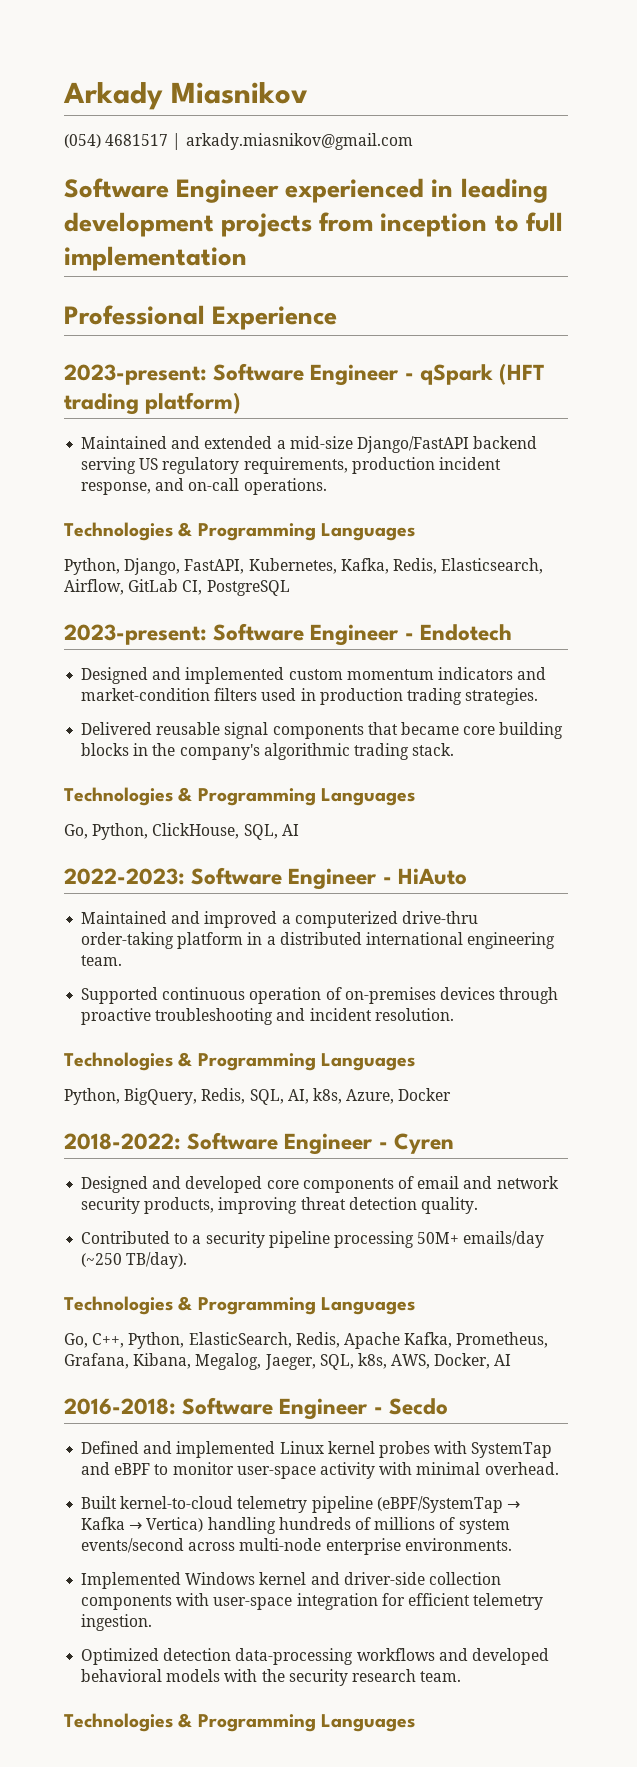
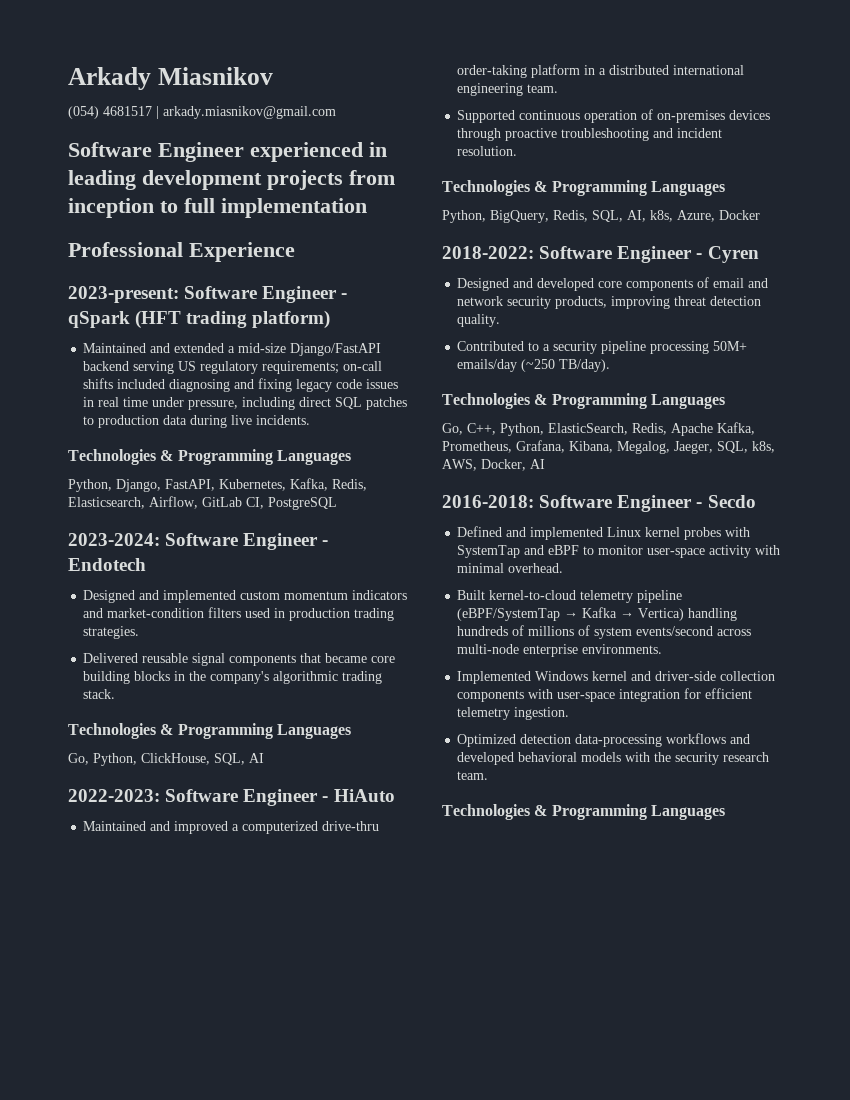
[243,457,501,474] [81,478,327,495] requirements, production incident response, and on-call operations. -> [262,361,383,374] [83,378,399,392] [83,397,408,410] [83,415,311,428] requirements; on-call shifts included diagnosing and fixing legacy code issues in real time under pressure, including direct SQL patches to production data during live incidents.
[64,624,207,645] 2023-present: -> [68,533,160,546] 2023-2024:

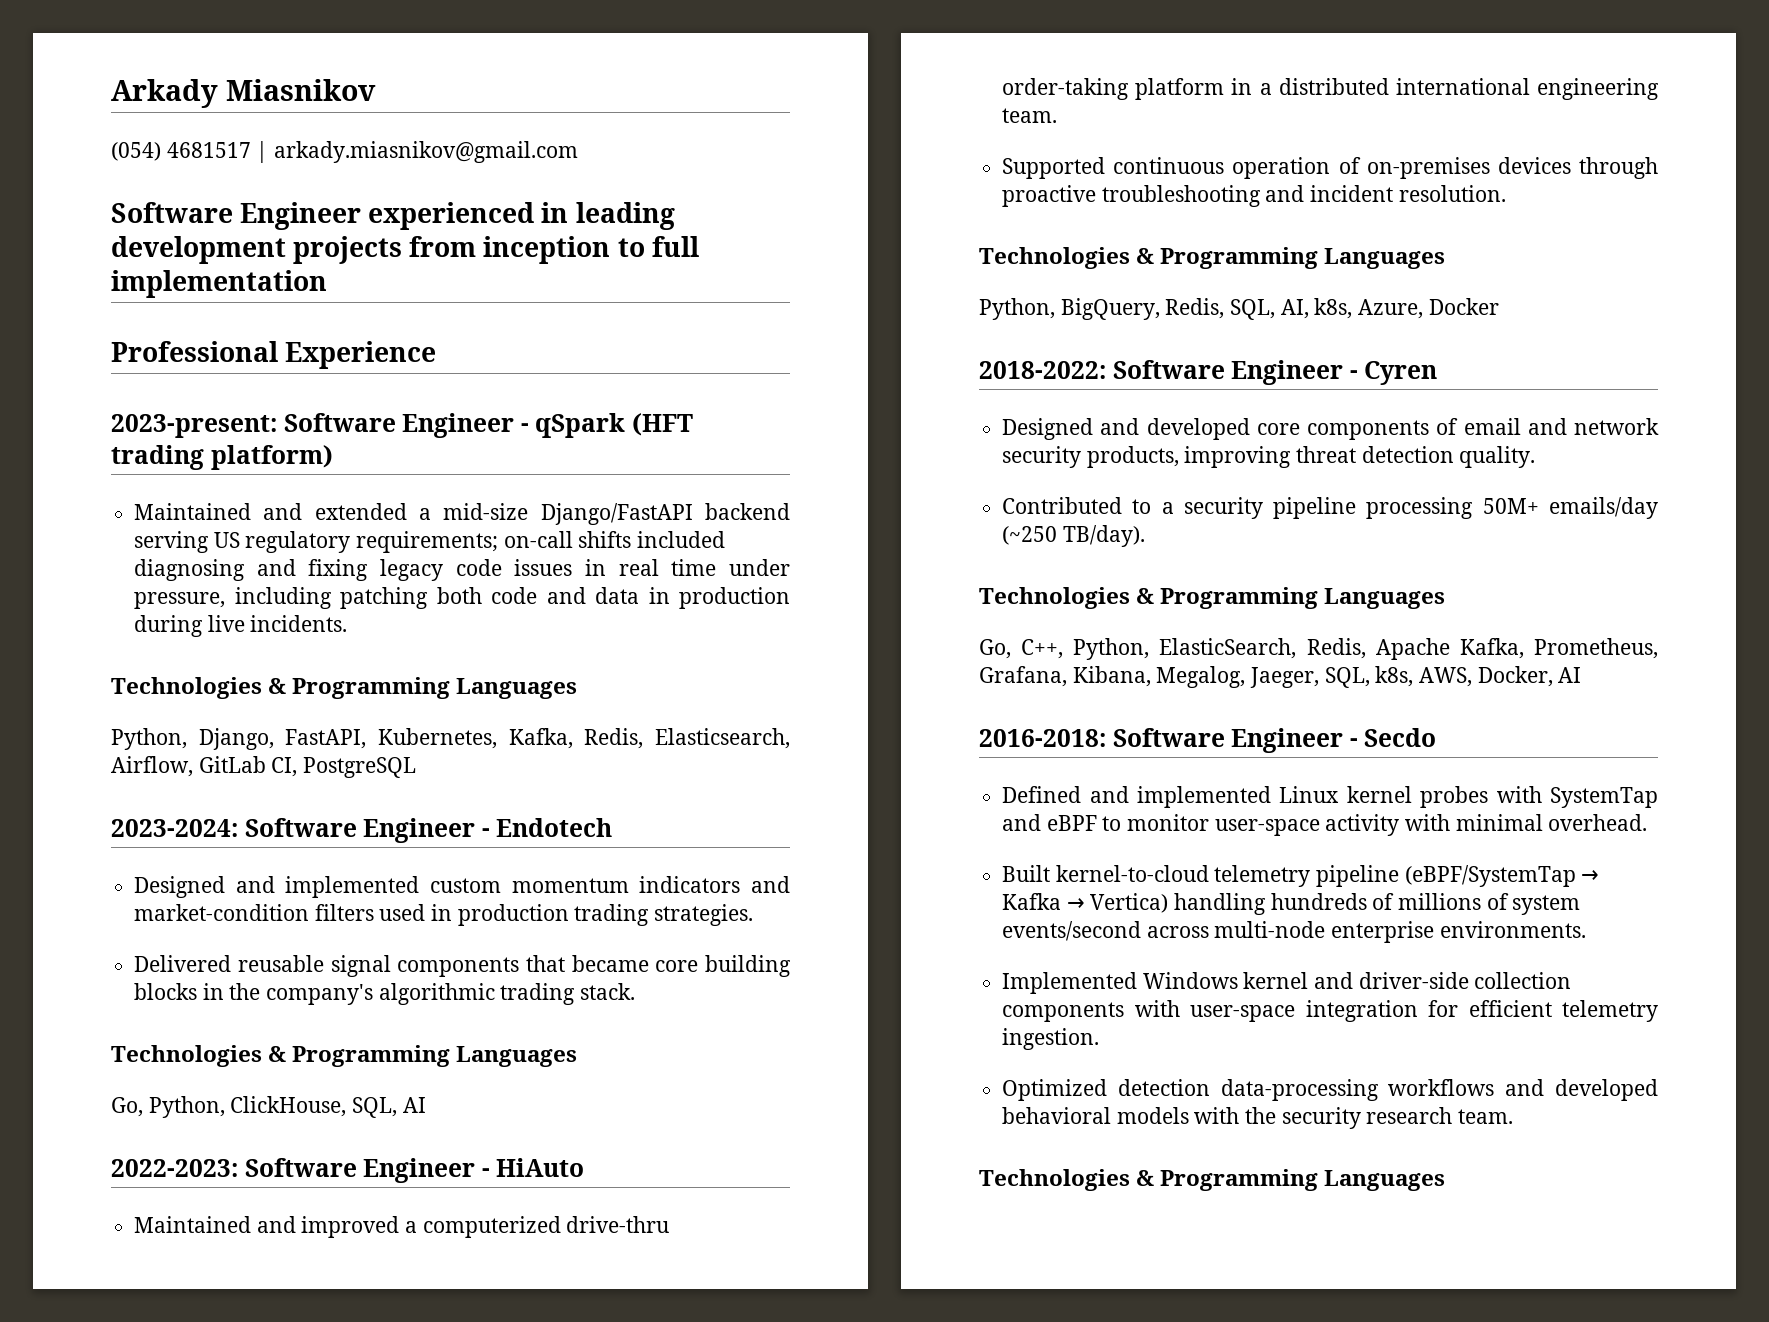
[299,397,408,410] [83,415,188,428] direct SQL patches to production data -> [340,587,790,609] patching both code and data in production

